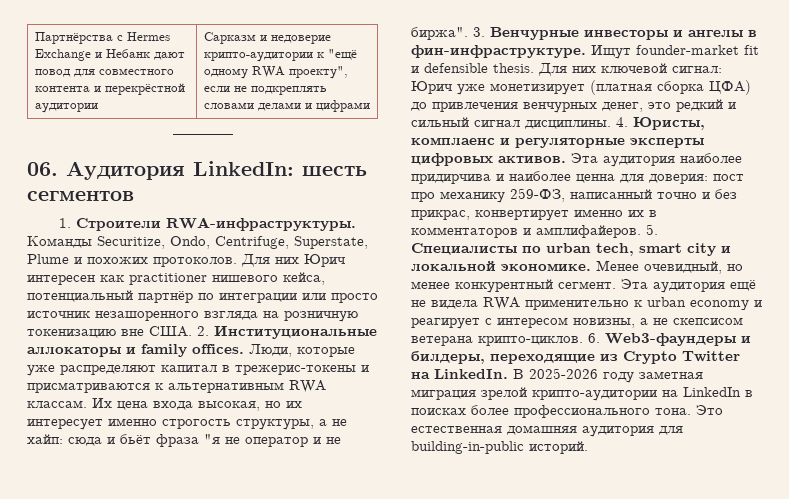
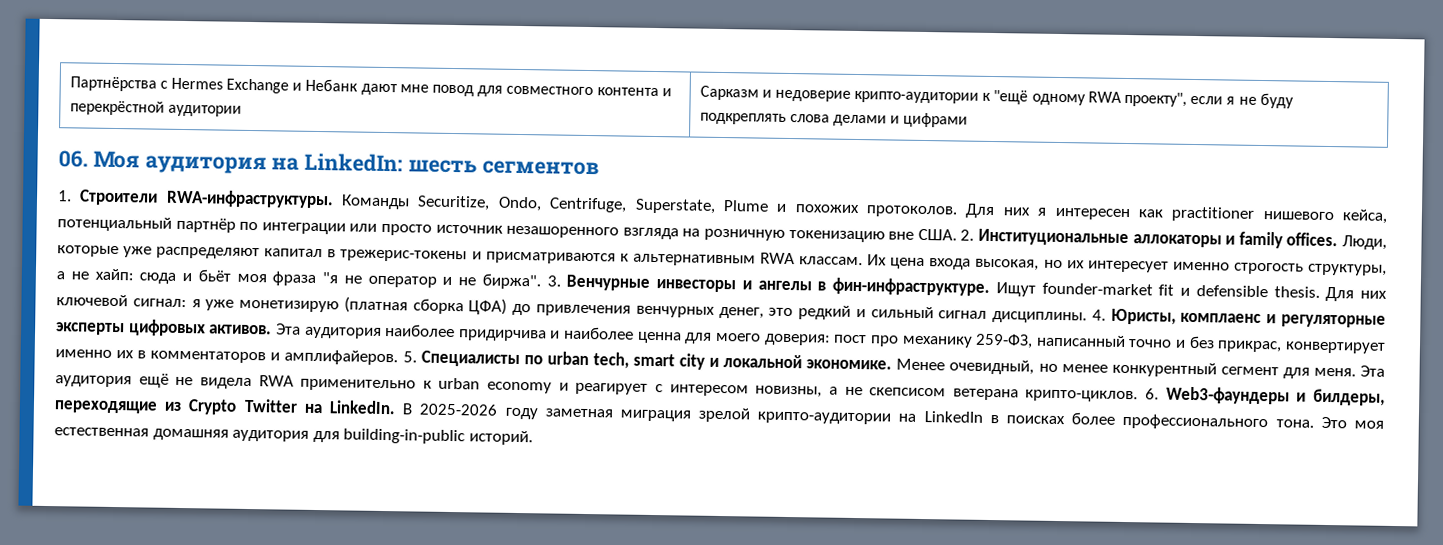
(185, 56) none -> [399,84,429,93] мне
[233,86,327,95] [203,102,254,109] не подкреплять словами -> [1226,92,1294,109] [699,112,830,125] я не буду подкреплять слова
[172,134,233,139] // ———— -> (969, 120) none
[66,161,185,180] Аудитория -> [92,150,300,175] Моя аудитория на
[304,254,345,267] Юрич -> [1037,207,1047,216] я
(151, 439) none -> [236,273,267,283] моя
[411,81,585,95] Юрич уже монетизирует -> [191,299,340,313] я уже монетизирую
(644, 178) none -> [714,332,761,342] моего
[558,281,616,289] сегмент. -> [1220,366,1356,379] сегмент для меня.
(723, 410) none -> [1353,420,1384,429] моя

